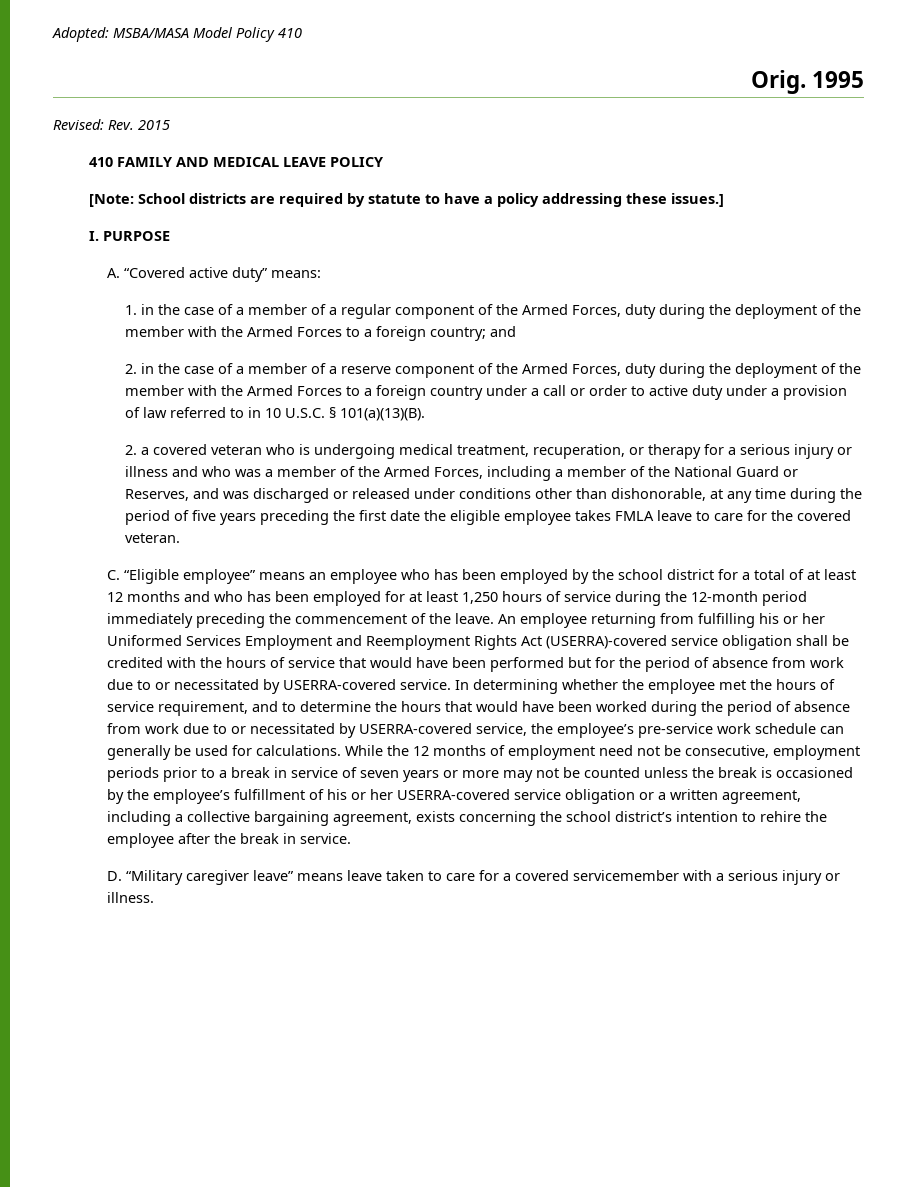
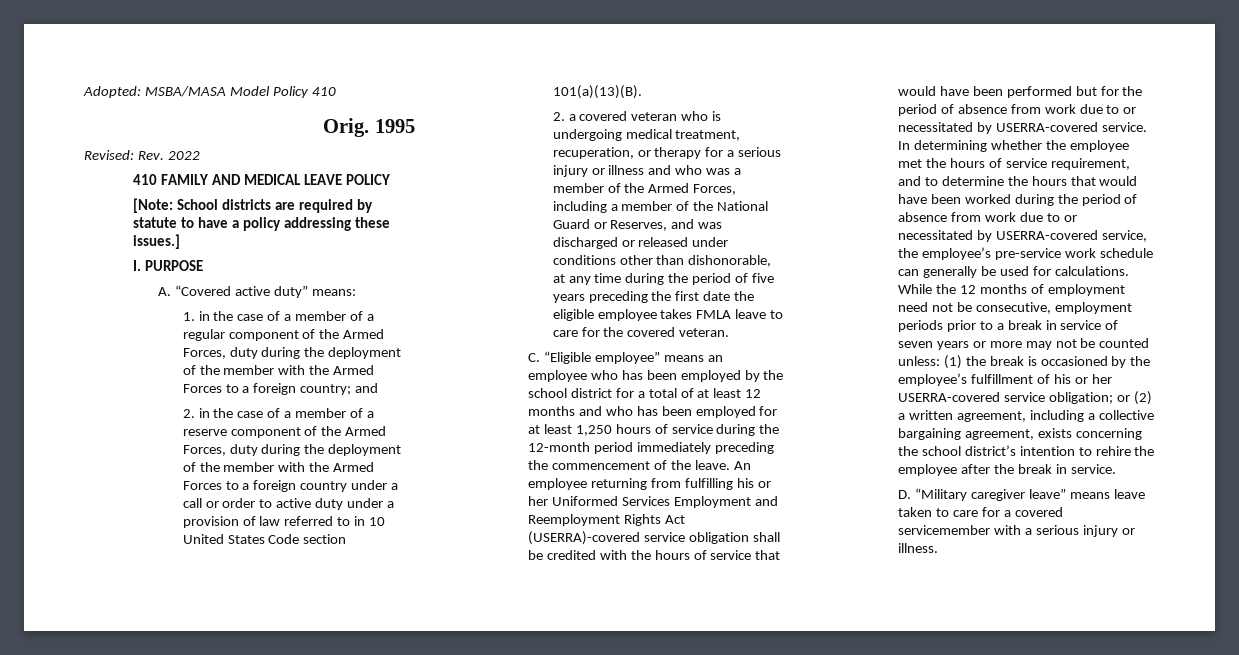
[138,120,170,130] 2015 -> [167,151,200,160] 2022
[285,407,337,418] U.S.C. § -> [182,534,347,544] United States Code section
[644,767,689,778] unless -> [897,355,962,369] unless: (1)
[565,789,655,804] obligation or -> [1048,391,1152,405] obligation; or (2)

